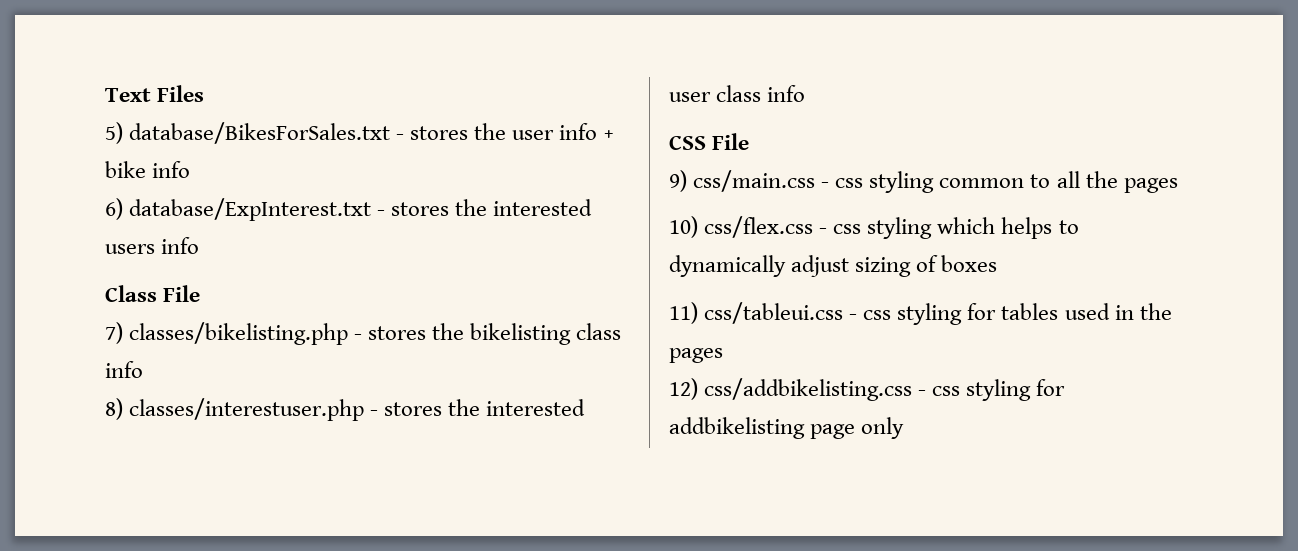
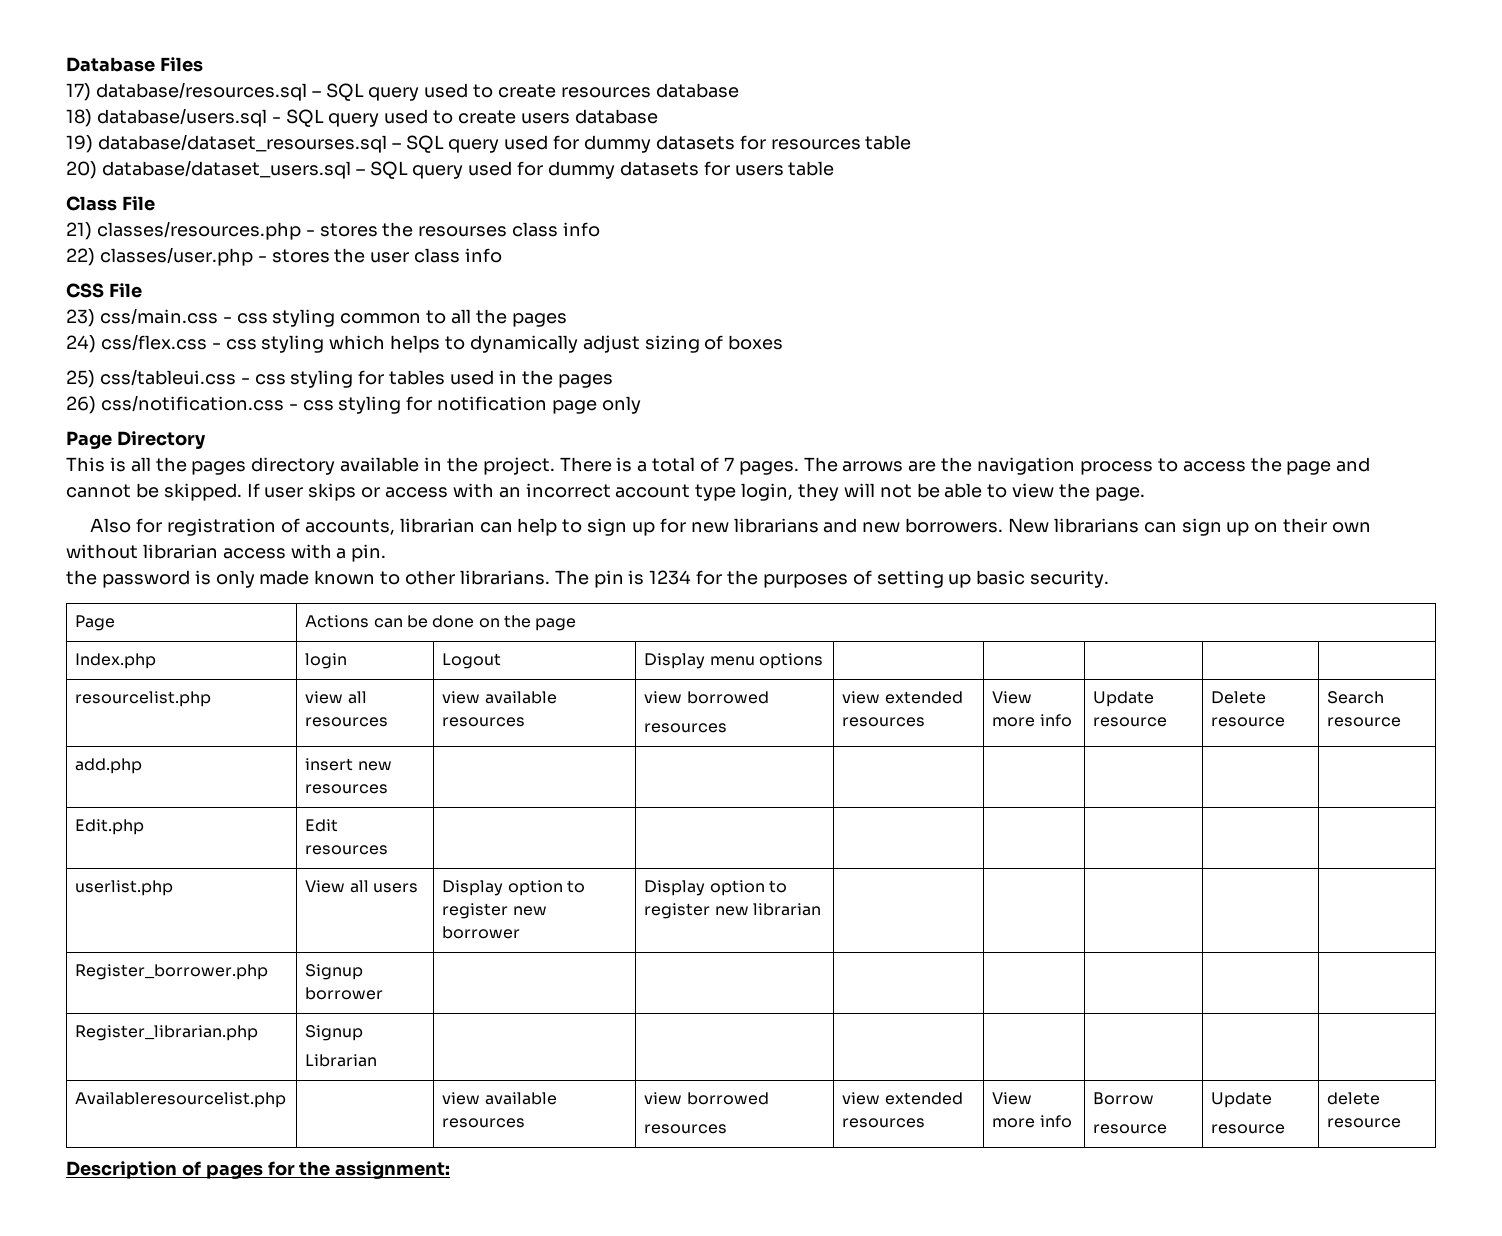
[105,88,151,102] Text -> [66,57,155,72] Database
[105,122,614,144] [105,161,191,178] [105,198,593,221] [105,237,200,254] 5) database/BikesForSales.txt - stores the user info + bike info // 6) database/ExpInterest.txt - stores the interested users info -> [66,82,739,101] [66,108,658,127] [66,134,912,153] [66,160,835,179] 17) database/resources.sql – SQL query used to create resources database // 18) database/users.sql - SQL query used to create users database // 19) database/dataset_resourses.sql – SQL query used for dummy datasets for resources table // 20) database/dataset_users.sql – SQL query used for dummy datasets for users table
[105,322,622,345] [105,361,143,378] [105,398,586,421] 7) classes/bikelisting.php - stores the bikelisting class info // 8) classes/interestuser.php - stores the interested -> [66,221,601,240] [66,247,366,266] 21) classes/resources.php - stores the resourses class info // 22) classes/user.php - stores the
[669,170,687,192] 9) -> [66,309,95,327] 23)
[669,216,698,238] 10) -> [66,335,96,353] 24)
[669,302,698,324] 11) -> [66,370,95,388] 25)
[669,378,1066,401] [669,417,805,439] 12) css/addbikelisting.css - css styling for addbikelisting -> [66,395,548,414] 26) css/notification.css - css styling for notification
(905, 428) none -> [66,431,206,449] [66,457,1371,475] [66,483,1145,501] [90,518,1372,536] [66,544,387,562] [66,570,1110,588] [75,615,116,631] [305,615,577,631] [75,653,157,669] [305,653,348,669] [442,653,502,669] [644,653,823,669] [75,691,212,707] [305,691,367,704] [305,717,389,727] [442,691,557,704] [442,717,526,727] [644,691,769,704] [644,723,728,733] [842,691,963,704] [842,717,926,727] [992,691,1033,704] [992,714,1072,727] [1093,691,1155,707] [1093,717,1168,727] [1211,691,1267,704] [1211,717,1286,727] [1327,691,1385,704] [1327,717,1402,727] [75,758,143,774] [305,758,392,771] [305,784,389,794] [75,819,145,835] [305,819,339,832] [305,845,389,855] [75,880,174,896] [305,880,418,893] [442,880,585,896] [442,903,547,919] [442,926,521,939] [644,880,787,896] [644,903,821,919] [75,964,269,980] [305,964,364,980] [305,987,384,1000] [75,1025,259,1041] [305,1025,364,1041] [305,1054,378,1067] [75,1092,287,1108] [442,1092,557,1105] [442,1118,526,1128] [644,1092,769,1105] [644,1124,728,1134] [842,1092,963,1105] [842,1118,926,1128] [992,1092,1033,1105] [992,1115,1072,1128] [1093,1092,1155,1105] [1093,1124,1168,1134] [1211,1092,1273,1108] [1211,1124,1286,1134] [1327,1092,1381,1105] [1327,1118,1402,1128] [66,1161,451,1179] // Page Directory // This is all the pages directory available in the project. There is a total of 7 pages. The arrows are the navigation process to access the page and cannot be skipped. If user skips or access with an incorrect account type login, they will not be able to view the page. // Also for registration of accounts, librarian can help to sign up for new librarians and new borrowers. New librarians can sign up on their own without librarian access with a pin. // the password is only made known to other librarians. The pin is 1234 for the purposes of setting up basic security. // Page | Actions can be done on the page // Index.php | login | Logout | Display menu options | | | | | // resourcelist.php | view all resources | view available resources | view borrowed // resources | view extended resources | View more info | Update resource | Delete resource | Search resource // add.php | insert new resources | | | | | | | // Edit.php | Edit resources | | | | | | | // userlist.php | View all users | Display option to register new borrower | Display option to register new librarian | | | | | // Register_borrower.php | Signup borrower | | | | | | | // Register_librarian.php | Signup // Librarian | | | | | | | // Availableresourcelist.php | | view available resources | view borrowed // resources | view extended resources | View more info | Borrow // resource | Update // resource | delete resource // Description of pages for the assignment:

